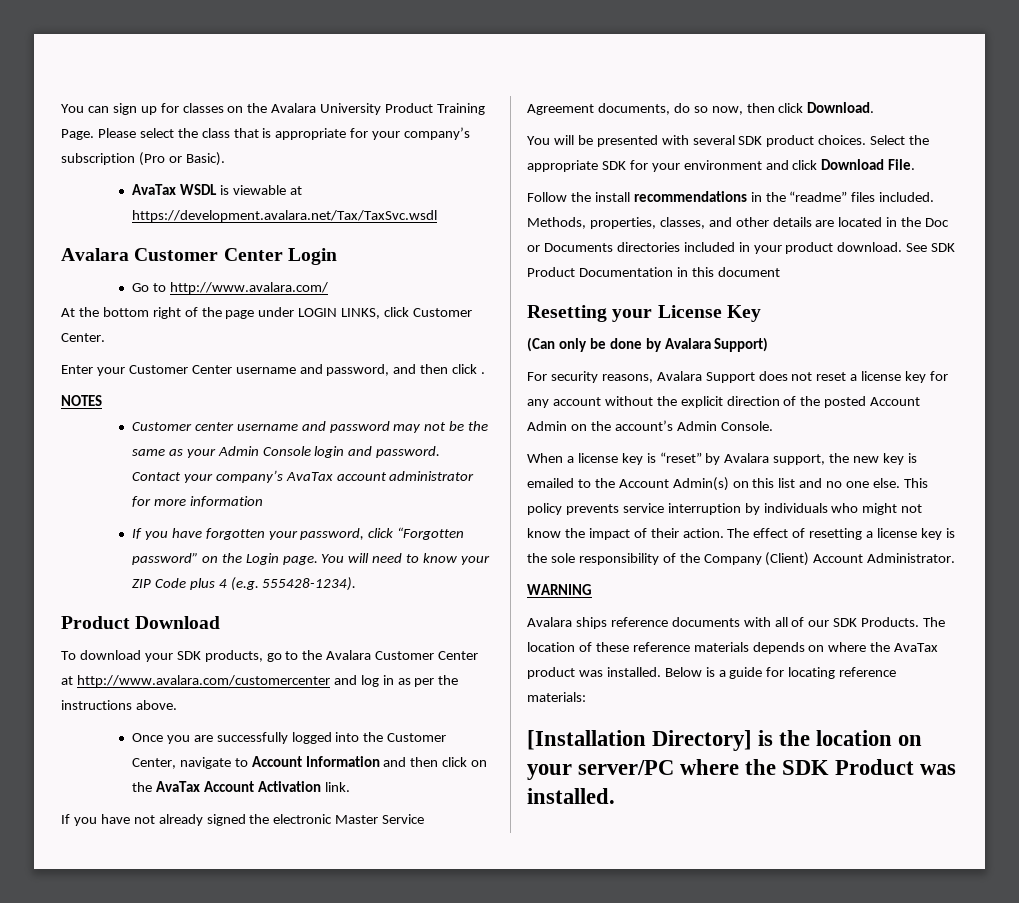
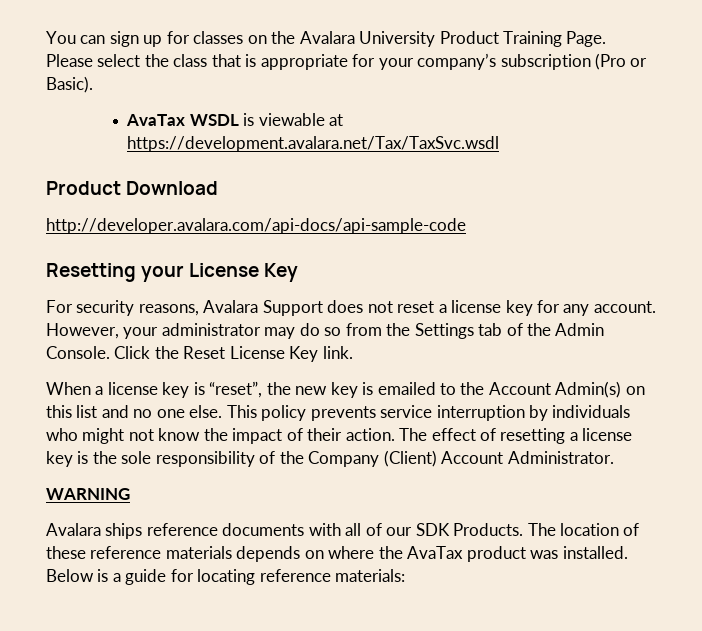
[61,248,337,265] [131,282,328,294] [61,307,473,319] [61,333,105,342] [61,364,486,376] [61,395,102,406] [131,421,489,433] [131,446,441,458] [131,470,475,483] [131,496,263,507] [131,527,465,540] [131,552,491,565] [131,577,357,591] [61,616,221,629] [61,650,479,662] [61,675,459,687] [61,700,177,710] [131,732,447,744] [131,756,488,769] [131,781,350,792] [61,814,425,826] [527,102,875,115] [527,135,930,147] [527,159,916,172] [527,191,935,202] [527,217,950,229] [527,242,956,254] [527,267,780,277] [527,305,761,322] [527,337,769,352] Avalara Customer Center Login // Go to http://www.avalara.com/ // At the bottom right of the page under LOGIN LINKS, click Customer Center. // Enter your Customer Center username and password, and then click . // NOTES // Customer center username and password may not be the same as your Admin Console login and password. Contact your company’s AvaTax account administrator for more information // If you have forgotten your password, click “Forgotten password” on the Login page. You will need to know your ZIP Code plus 4 (e.g. 555428-1234). // Product Download // To download your SDK products, go to the Avalara Customer Center at http://www.avalara.com/customercenter and log in as per the instructions above. // Once you are successfully logged into the Customer Center, navigate to Account Information and then click on the AvaTax Account Activation link. // If you have not already signed the electronic Master Service Agreement documents, do so now, then click Download. // You will be presented with several SDK product choices. Select the appropriate SDK for your environment and click Download File. // Follow the install recommendations in the “readme” files included. Methods, properties, classes, and other details are located in the Doc or Documents directories included in your product download. See SDK Product Documentation in this document // Resetting your License Key // (Can only be done by Avalara Support) -> [46,181,219,195] [46,218,466,234] [46,263,299,282] Product Download // http://developer.avalara.com/api-docs/api-sample-code // Resetting your License Key
[552,396,921,408] [527,420,773,431] account without the explicit direction of the posted Account Admin on the account’s Admin Console. -> [593,301,656,313] [46,323,605,339] [46,346,353,362] account. However, your administrator may do so from the Settings tab of the Admin Console. Click the Reset License Key link.
[659,452,826,465] “reset” by Avalara support, -> [209,381,263,398] “reset”,
[527,730,923,751] [527,759,957,780] [527,788,615,804] // [Installation Directory] is the location on your server/PC where the SDK Product was installed. -> (406, 575) none

